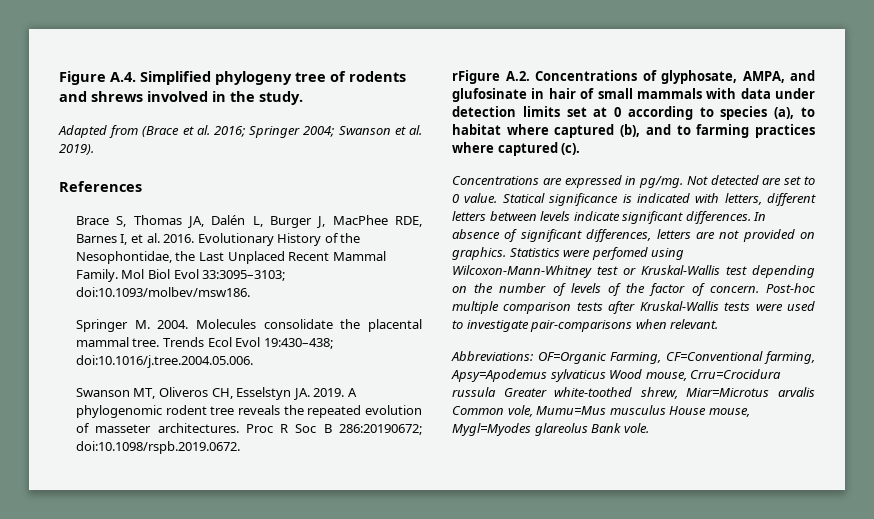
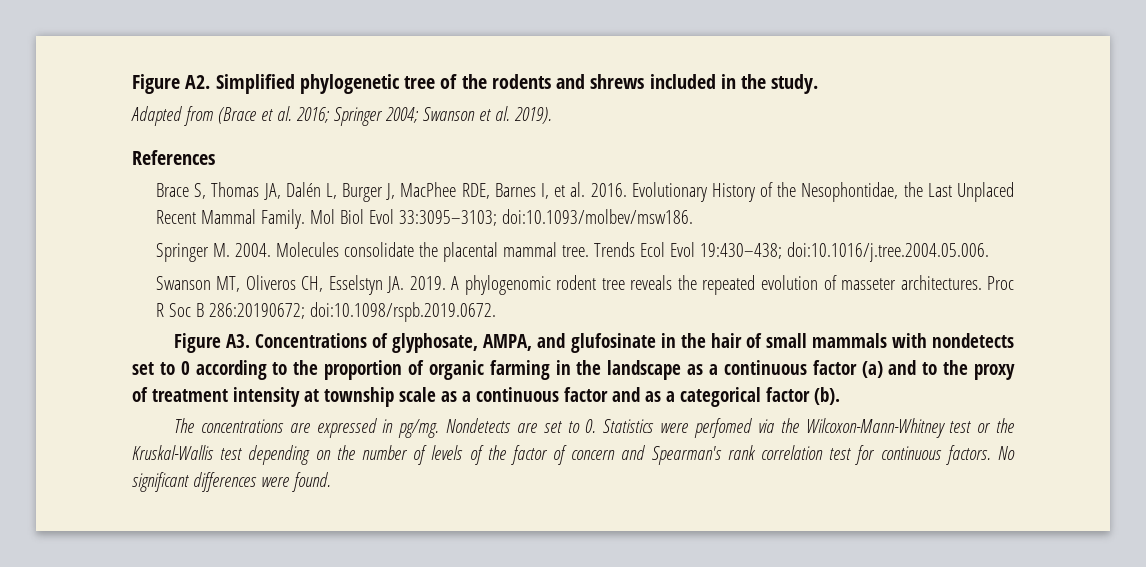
[59,71,292,85] Figure A.4. Simplified phylogeny -> [132,74,400,94] Figure A2. Simplified phylogenetic
(346, 76) none -> [461,74,487,89] the
[147,91,208,102] involved -> [649,74,716,89] included
[452,70,530,84] rFigure A.2. -> [174,333,251,353] Figure A3.
(545, 93) none -> [680,333,706,348] the
[740,88,815,99] [452,106,815,120] [452,124,815,138] [452,142,581,156] [452,176,539,185] data under detection limits set at 0 according to species (a), to habitat where captured (b), and to farming practices where captured (c). // Concentrations -> [932,333,1015,348] [132,360,1016,380] [132,387,840,407] [174,418,284,433] nondetects set to 0 according to the proportion of organic farming in the landscape as a continuous factor (a) and to the proxy of treatment intensity at township scale as a continuous factor and as a categorical factor (b). // The concentrations
[686,175,759,185] Not detected -> [446,418,512,433] Nondetects
[452,193,816,206] [452,211,767,224] [452,229,815,242] [452,247,506,260] 0 value. Statical significance is indicated with letters, different letters between levels indicate significant differences. In absence of significant differences, letters are not provided on graphics. -> [585,419,597,433] 0.
[651,248,685,260] using -> [757,418,799,433] via the
(636, 271) none -> [996,418,1015,433] the
[709,283,815,293] [452,301,815,314] [452,319,719,332] [451,351,815,364] [451,369,782,382] [452,387,815,399] [452,405,750,417] [452,423,649,436] concern. Post-hoc multiple comparison tests after Kruskal-Wallis tests were used to investigate pair-comparisons when relevant. // Abbreviations: OF=Organic Farming, CF=Conventional farming, Apsy=Apodemus sylvaticus Wood mouse, Crru=Crocidura russula Greater white-toothed shrew, Miar=Microtus arvalis Common vole, Mumu=Mus musculus House mouse, Mygl=Myodes glareolus Bank vole. -> [571,445,1015,465] [132,472,331,492] concern and Spearman's rank correlation test for continuous factors. No significant differences were found.

